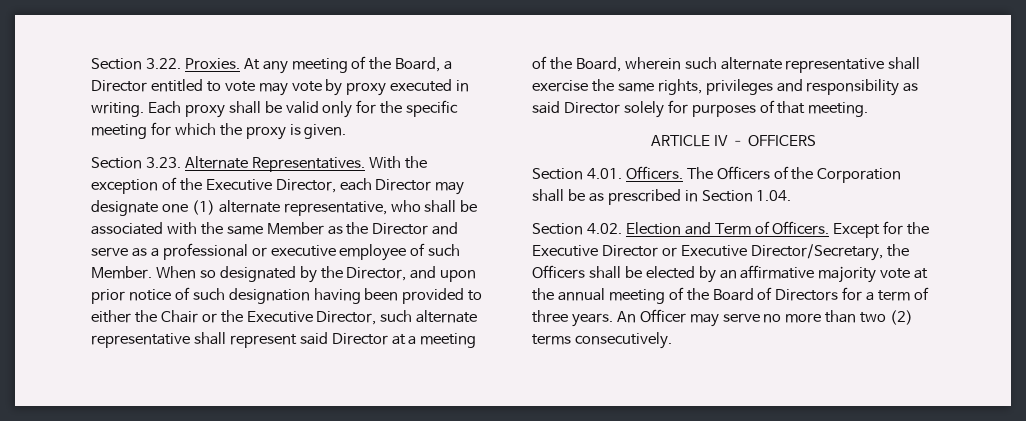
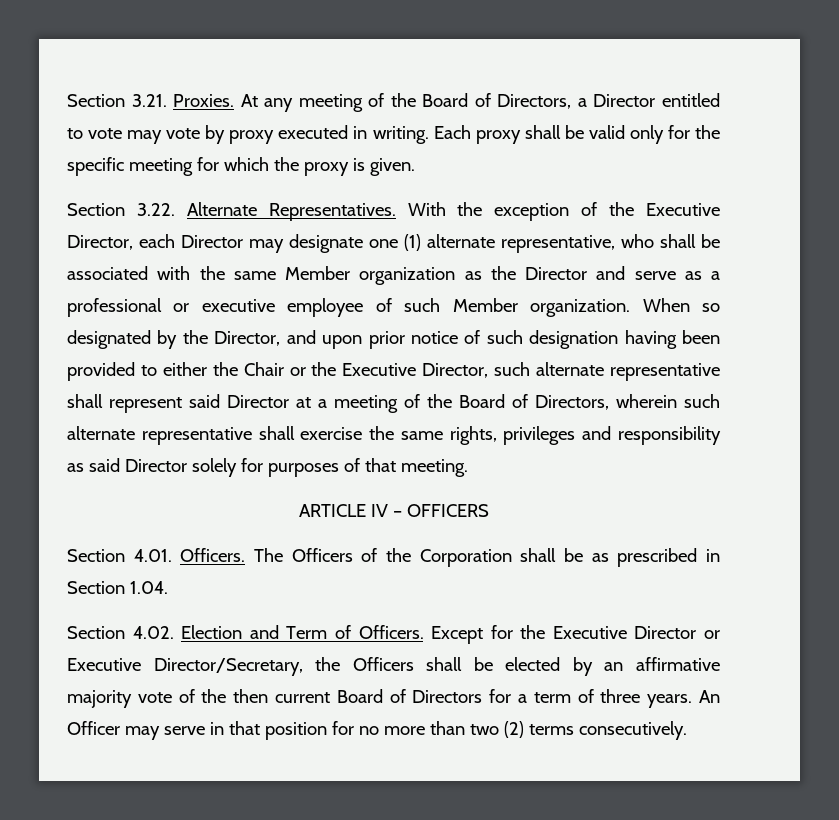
[91,58,181,70] Section 3.22. -> [67,94,167,107] Section 3.21.
[395,57,441,72] Board, -> [422,93,572,109] Board of Directors,
[145,157,181,168] 3.23. -> [136,203,175,216] 3.22.
(324, 228) none -> [359,267,456,285] organization
[91,266,152,279] Member. -> [452,298,631,317] Member organization.
[575,57,621,72] Board, -> [459,394,609,410] Board of Directors,
[914,268,929,279] [532,287,709,304] at the annual meeting of the -> [178,689,330,703] of the then current
(760, 318) none -> [209,721,354,740] in that position for

